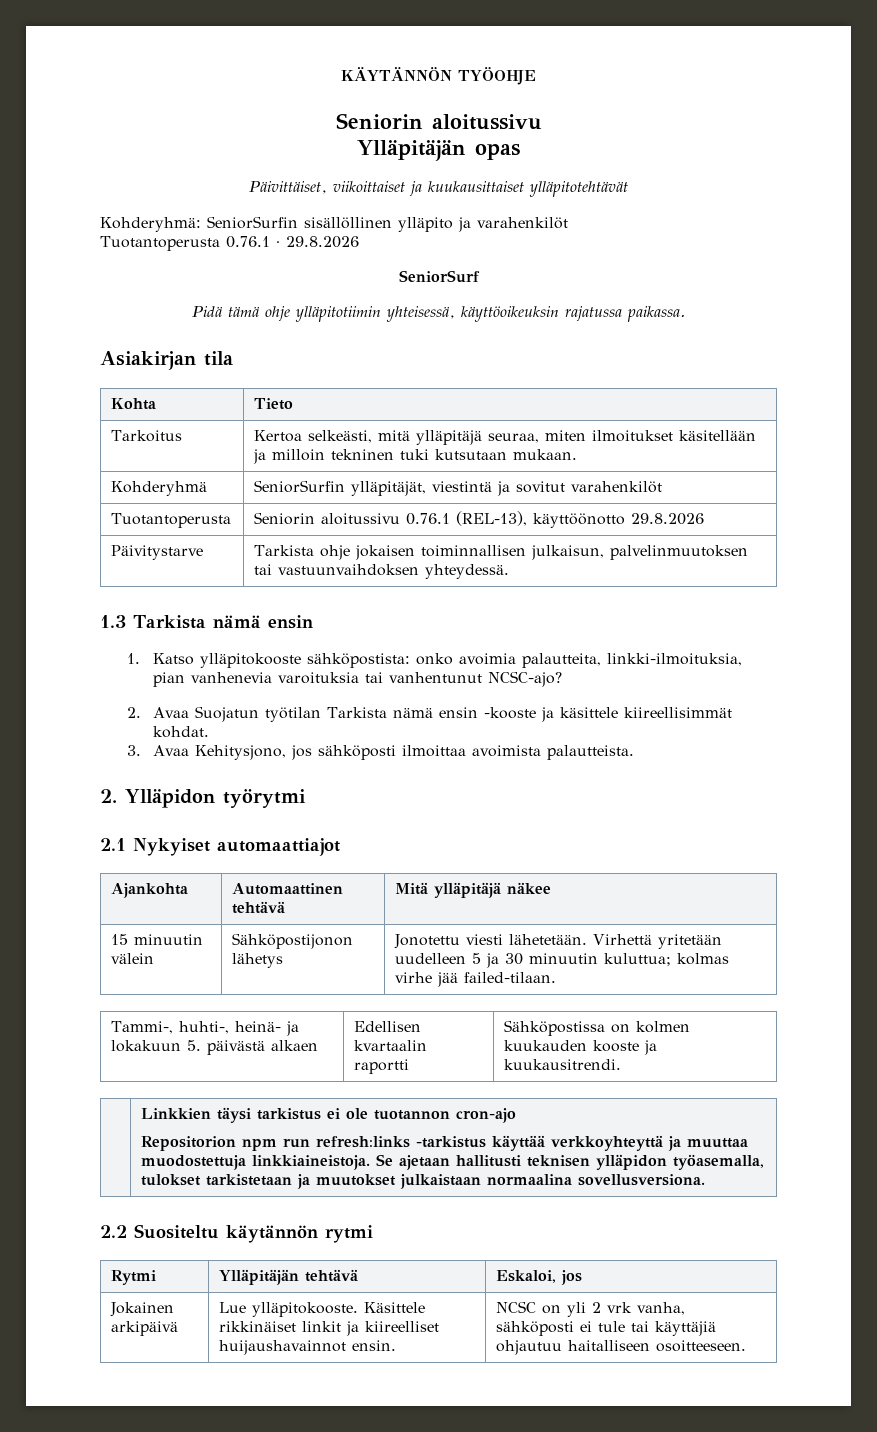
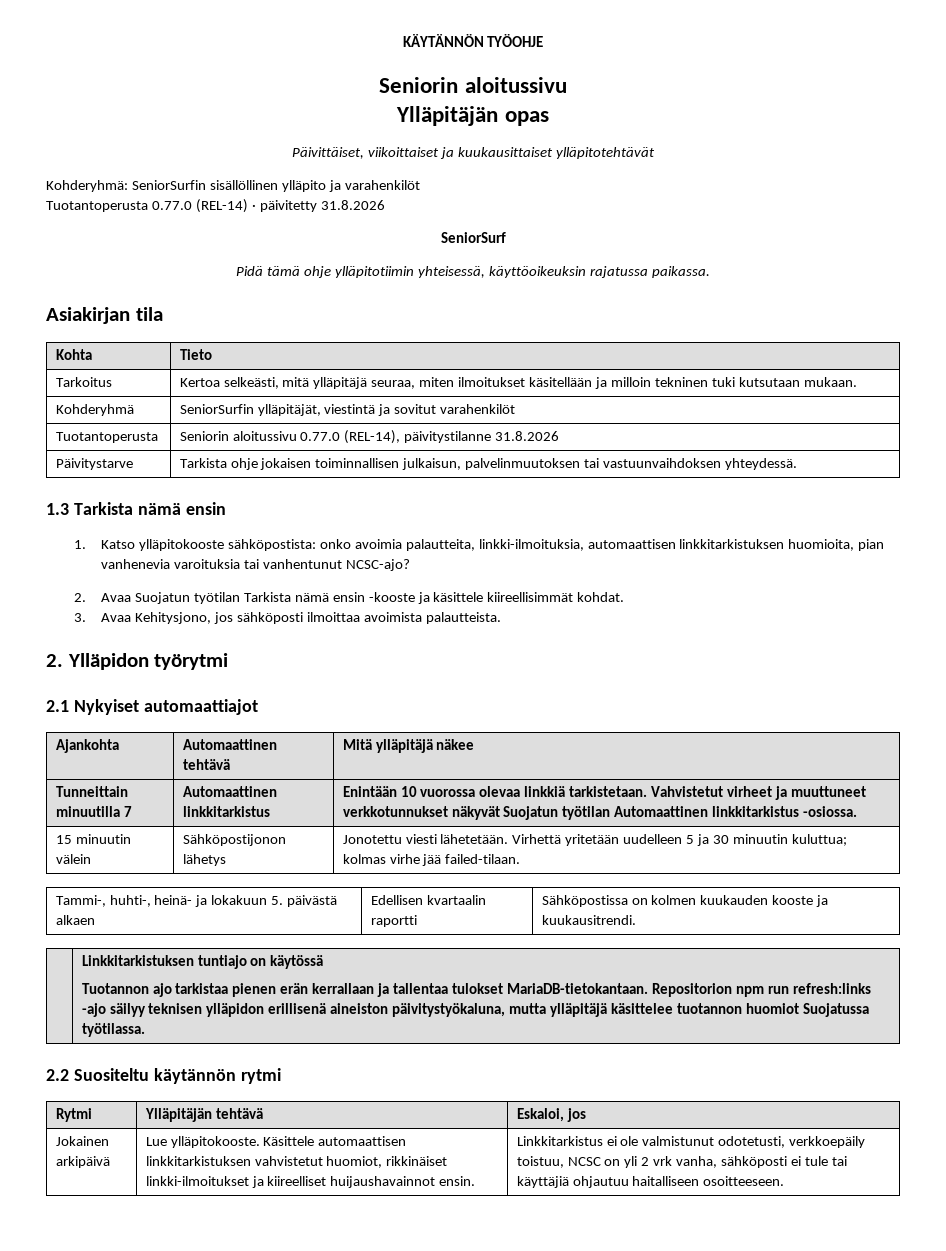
[225,236,359,248] 0.76.1 · 29.8.2026 -> [151,199,385,213] 0.77.0 (REL-14) · päivitetty 31.8.2026
[406,511,705,528] 0.76.1 (REL-13), käyttöönotto 29.8.2026 -> [300,430,560,444] 0.77.0 (REL-14), päivitystilanne 31.8.2026
(743, 659) none -> [587,539,855,551] automaattisen linkkitarkistuksen huomioita,
(552, 888) none -> [55,786,128,797] [55,806,132,817] [182,786,277,797] [182,806,270,817] [342,786,866,800] [342,806,858,820] // Tunneittain minuutilla 7 | Automaattinen linkkitarkistus | Enintään 10 vuorossa olevaa linkkiä tarkistetaan. Vahvistetut virheet ja muuttuneet verkkotunnukset näkyvät Suojatun työtilan Automaattinen linkkitarkistus -osiossa.
[141,1107,517,1123] [141,1135,749,1151] [141,1154,765,1170] [141,1174,706,1189] Linkkien täysi tarkistus ei ole tuotannon cron-ajo // Repositorion npm run refresh:links -tarkistus käyttää verkkoyhteyttä ja muuttaa muodostettuja linkkiaineistoja. Se ajetaan hallitusti teknisen ylläpidon työasemalla, tulokset tarkistetaan ja muutokset julkaistaan normaalina sovellusversiona. -> [81,955,324,969] [81,983,871,997] [81,1003,869,1017] [81,1023,145,1037] Linkkitarkistuksen tuntiajo on käytössä // Tuotannon ajo tarkistaa pienen erän kerrallaan ja tallentaa tulokset MariaDB-tietokantaan. Repositorion npm run refresh:links -ajo säilyy teknisen ylläpidon erillisenä aineiston päivitystyökaluna, mutta ylläpitäjä käsittelee tuotannon huomiot Suojatussa työtilassa.
[219,1321,440,1336] [219,1340,397,1355] rikkinäiset linkit ja kiireelliset huijaushavainnot ensin. | -> [318,1136,407,1146] [145,1156,448,1168] [145,1176,476,1188] [516,1136,866,1148] [516,1156,564,1168] automaattisen linkkitarkistuksen vahvistetut huomiot, rikkinäiset linkki-ilmoitukset ja kiireelliset huijaushavainnot ensin. | Linkkitarkistus ei ole valmistunut odotetusti, verkkoepäily toistuu,

